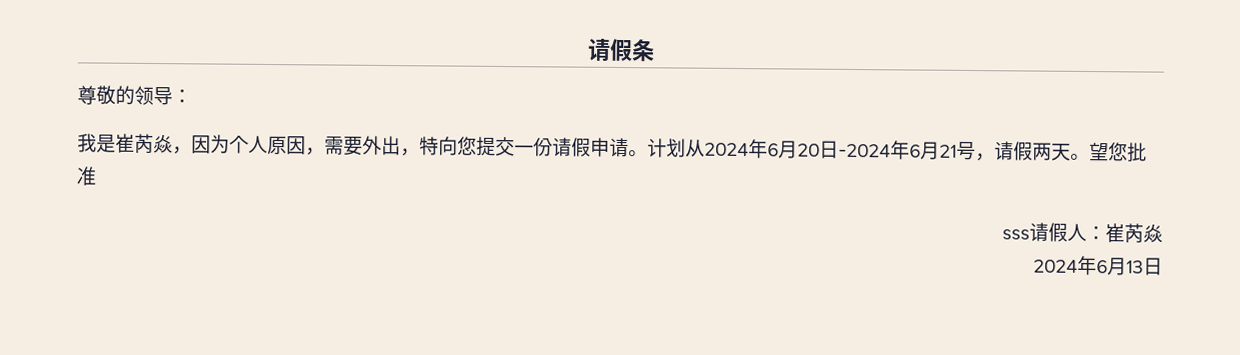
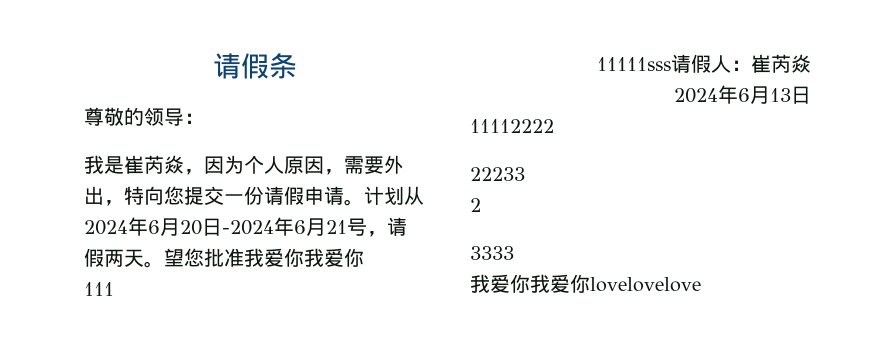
[1002,229,1030,241] // sss -> [244,248,364,267] [84,282,114,296] [597,57,671,71] 我爱你我爱你 // 111 // 11111sss
(1163, 266) none -> [470,119,554,133] [470,167,525,181] [470,198,481,212] [470,246,514,260] [470,274,701,293] // 11112222 // 22233 // 2 // 3333 // 我爱你我爱你lovelovelove

